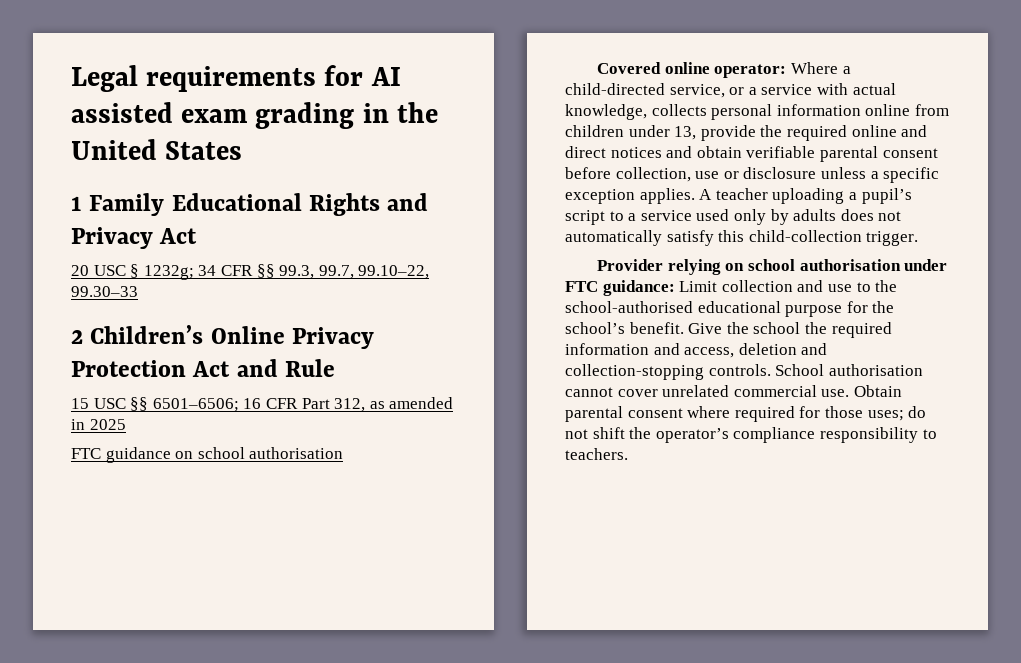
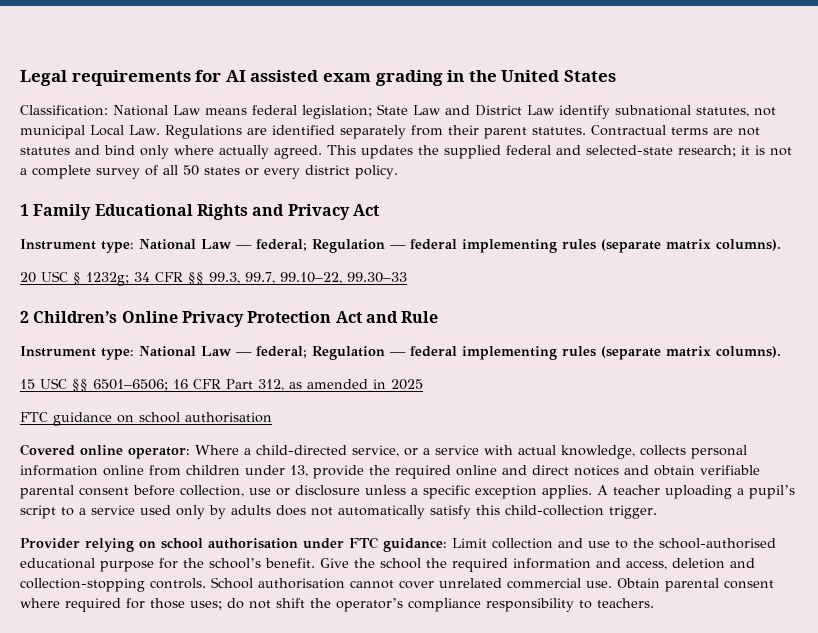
(243, 150) none -> [20,104,776,119] [20,125,760,139] [20,145,792,159] [20,165,398,179] // Classification: National Law means federal legislation; State Law and District Law identify subnational statutes, not municipal Local Law. Regulations are identified separately from their parent statutes. Contractual terms are not statutes and bind only where actually agreed. This updates the supplied federal and selected-state research; it is not a complete survey of all 50 states or every district policy.
(198, 236) none -> [20,239,781,253] // Instrument type: National Law — federal; Regulation — federal implementing rules (separate matrix columns).
(335, 368) none -> [20,346,781,360] // Instrument type: National Law — federal; Regulation — federal implementing rules (separate matrix columns).

